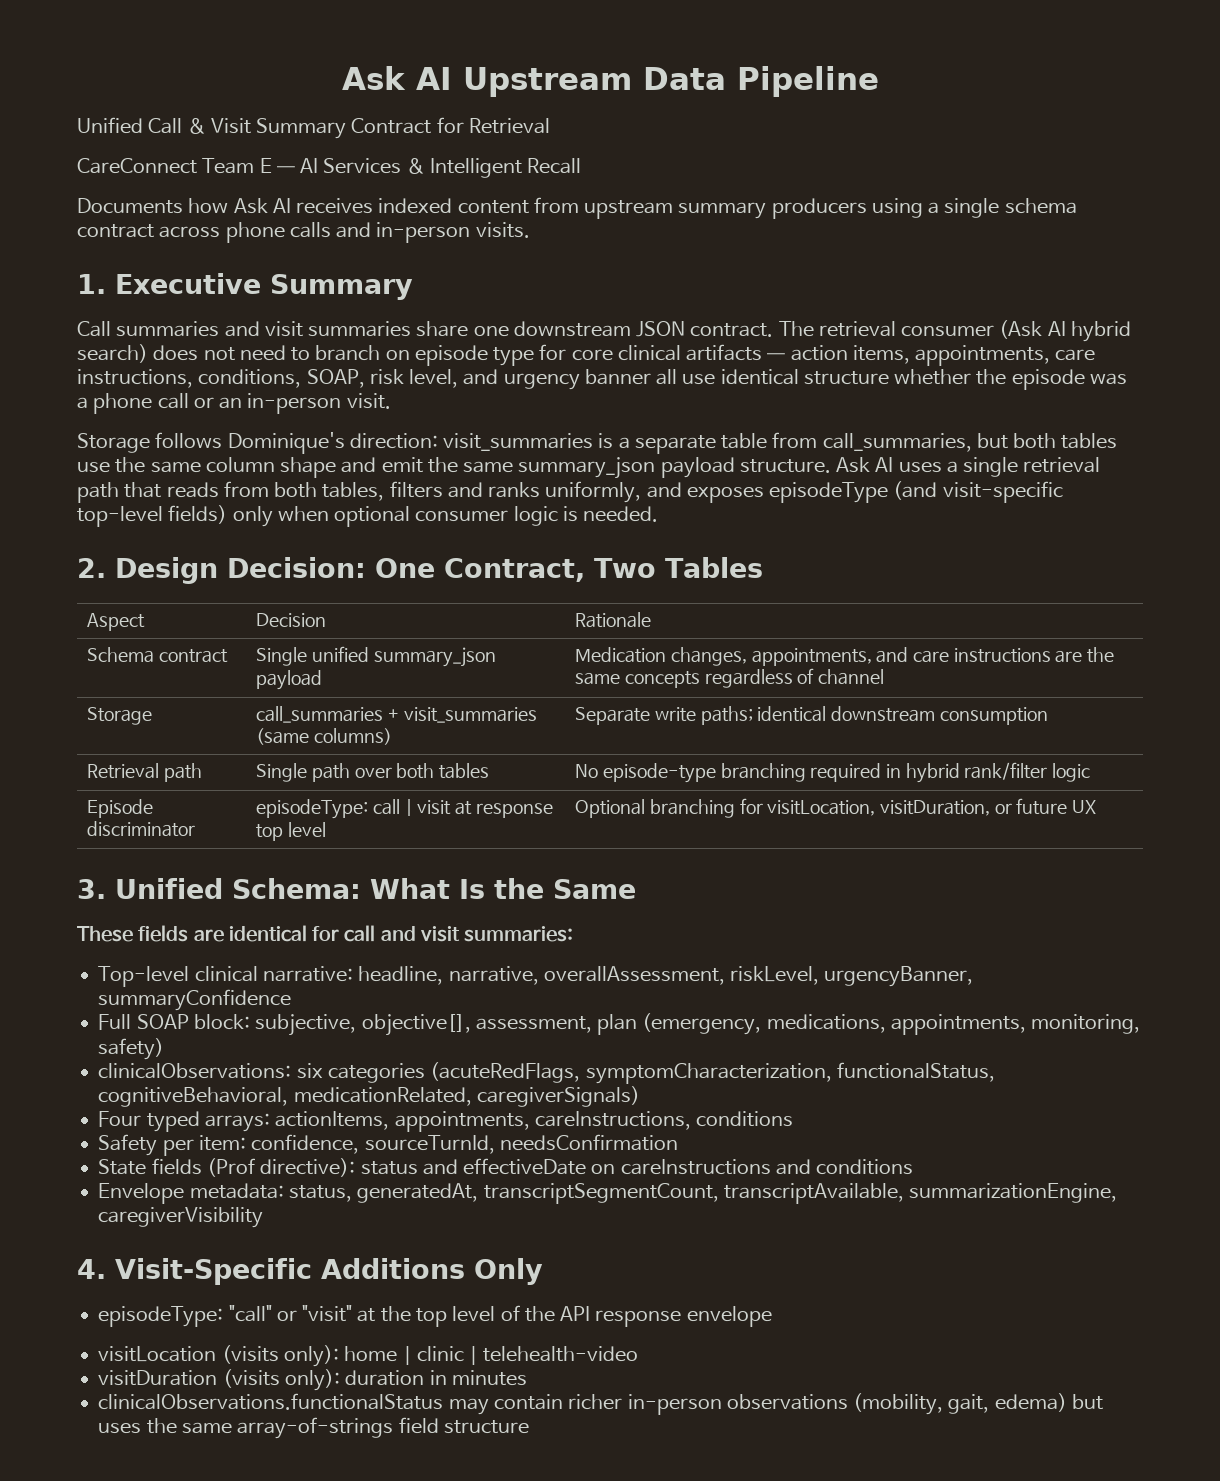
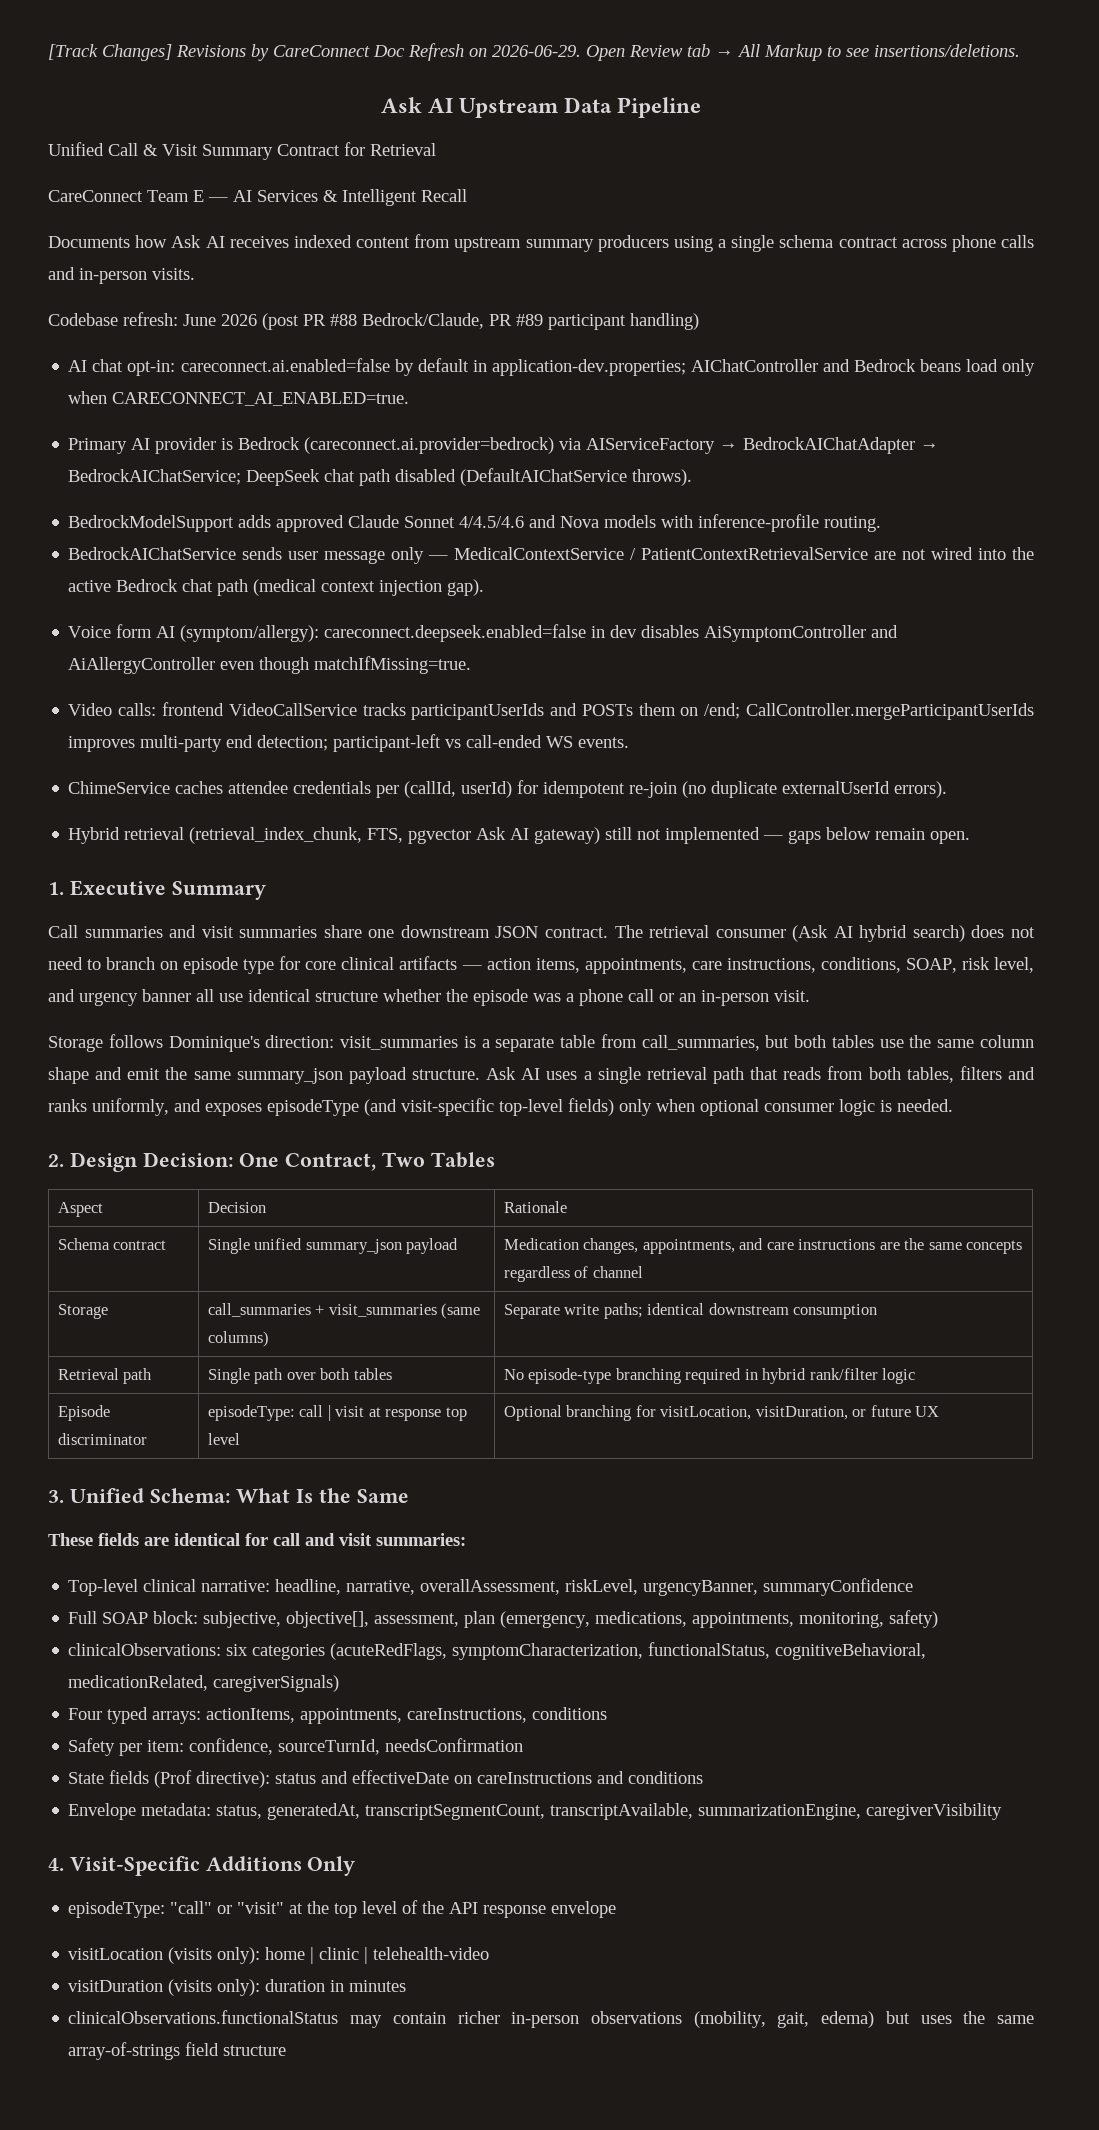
(341, 78) none -> [48,43,1020,61] [Track Changes] Revisions by CareConnect Doc Refresh on 2026-06-29. Open Review tab → All Markup to see insertions/deletions. //
(530, 230) none -> [48,312,699,330] [68,358,1035,376] [68,391,410,406] [68,437,940,454] [68,468,693,486] [68,514,882,532] [68,547,1035,564] [68,579,485,596] [68,624,899,642] [68,656,472,674] [68,702,1034,720] [68,734,630,752] [68,780,948,798] [68,827,971,844] // Codebase refresh: June 2026 (post PR #88 Bedrock/Claude, PR #89 participant handling) // AI chat opt-in: careconnect.ai.enabled=false by default in application-dev.properties; AIChatController and Bedrock beans load only when CARECONNECT_AI_ENABLED=true. // Primary AI provider is Bedrock (careconnect.ai.provider=bedrock) via AIServiceFactory → BedrockAIChatAdapter → BedrockAIChatService; DeepSeek chat path disabled (DefaultAIChatService throws). // BedrockModelSupport adds approved Claude Sonnet 4/4.5/4.6 and Nova models with inference-profile routing. // BedrockAIChatService sends user message only — MedicalContextService / PatientContextRetrievalService are not wired into the active Bedrock chat path (medical context injection gap). // Voice form AI (symptom/allergy): careconnect.deepseek.enabled=false in dev disables AiSymptomController and AiAllergyController even though matchIfMissing=true. // Video calls: frontend VideoCallService tracks participantUserIds and POSTs them on /end; CallController.mergeParticipantUserIds improves multi-party end detection; participant-left vs call-ended WS events. // ChimeService caches attendee credentials per (callId, userId) for idempotent re-join (no duplicate externalUserId errors). // Hybrid retrieval (retrieval_index_chunk, FTS, pgvector Ask AI gateway) still not implemented — gaps below remain open.

